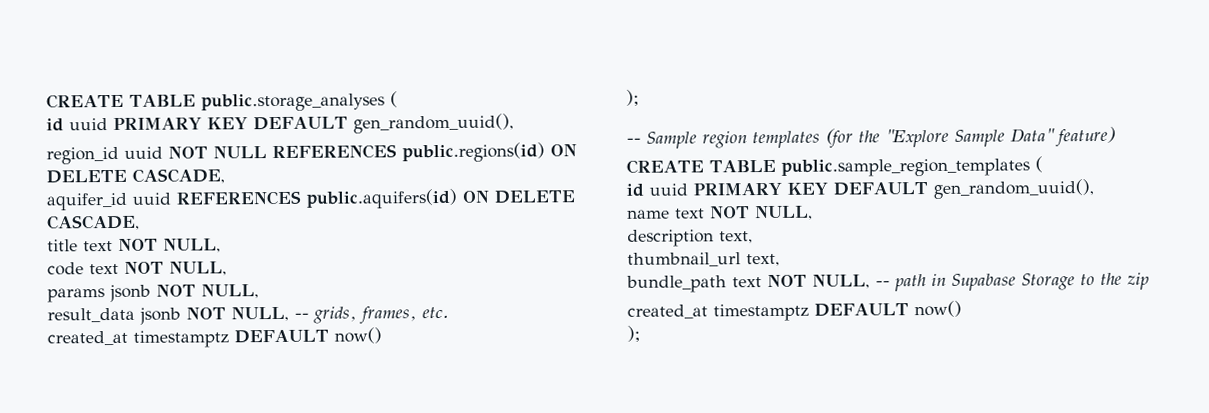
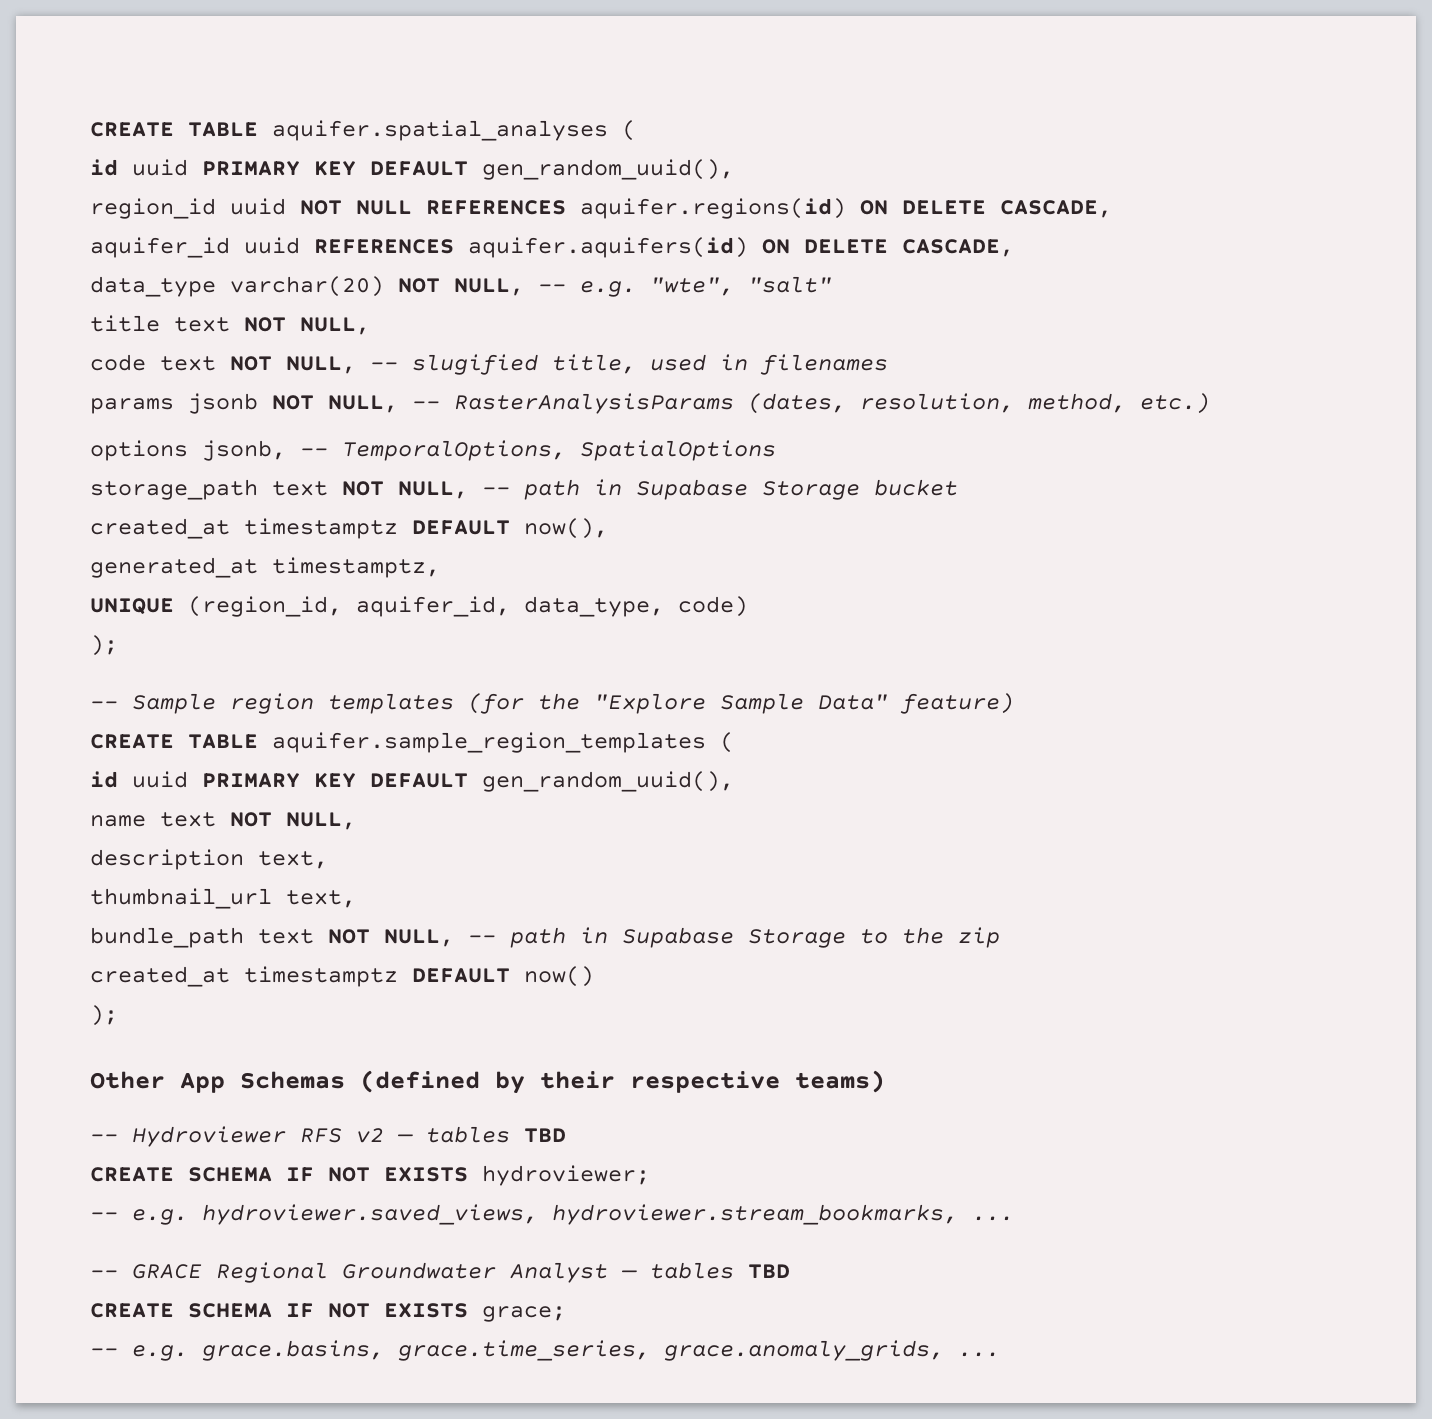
[46,93,385,112] CREATE TABLE public.storage_analyses -> [90,120,608,141] CREATE TABLE aquifer.spatial_analyses
[402,142,545,163] public.regions(id) -> [580,198,846,219] aquifer.regions(id)
[306,188,575,209] [47,214,140,231] public.aquifers(id) ON DELETE CASCADE, -> [468,237,1014,258] [90,276,832,297] aquifer.aquifers(id) ON DELETE CASCADE, // data_type varchar(20) NOT NULL, -- e.g. "wte", "salt"
[47,284,259,303] [47,306,449,325] [47,327,382,348] // params jsonb NOT NULL, // result_data jsonb NOT NULL, -- grids, frames, etc. // created_at timestamptz DEFAULT now() -> [370,354,888,375] [90,393,1210,414] [90,440,776,461] [90,479,958,500] [90,518,608,539] [90,557,440,578] [90,596,748,617] -- slugified title, used in filenames // params jsonb NOT NULL, -- RasterAnalysisParams (dates, resolution, method, etc.) // options jsonb, -- TemporalOptions, SpatialOptions // storage_path text NOT NULL, -- path in Supabase Storage bucket // created_at timestamptz DEFAULT now(), // generated_at timestamptz, // UNIQUE (region_id, aquifer_id, data_type, code)
[780,158,1030,177] public.sample_region_templates -> [272,732,706,753] aquifer.sample_region_templates
(640, 333) none -> [90,1070,885,1094] [90,1126,566,1147] [90,1165,650,1186] [90,1204,1014,1225] [90,1262,790,1283] [90,1303,566,1322] [90,1340,1000,1361] // Other App Schemas (defined by their respective teams) // -- Hydroviewer RFS v2 — tables TBD // CREATE SCHEMA IF NOT EXISTS hydroviewer; // -- e.g. hydroviewer.saved_views, hydroviewer.stream_bookmarks, ... // -- GRACE Regional Groundwater Analyst — tables TBD // CREATE SCHEMA IF NOT EXISTS grace; // -- e.g. grace.basins, grace.time_series, grace.anomaly_grids, ...

